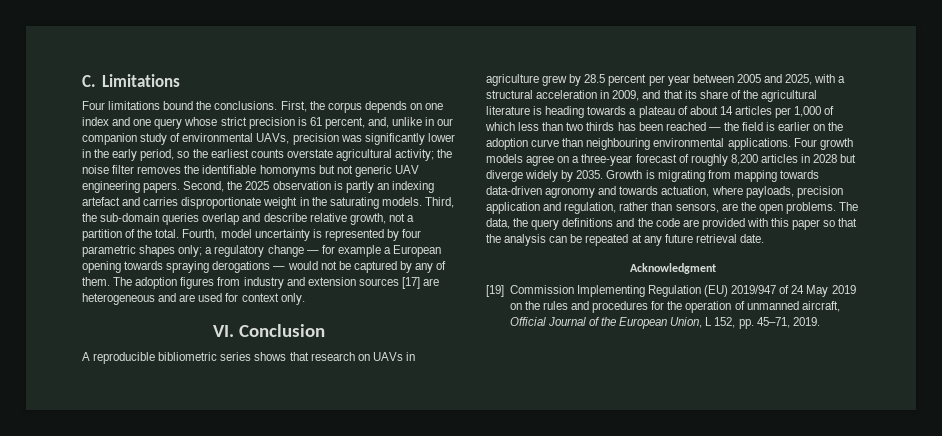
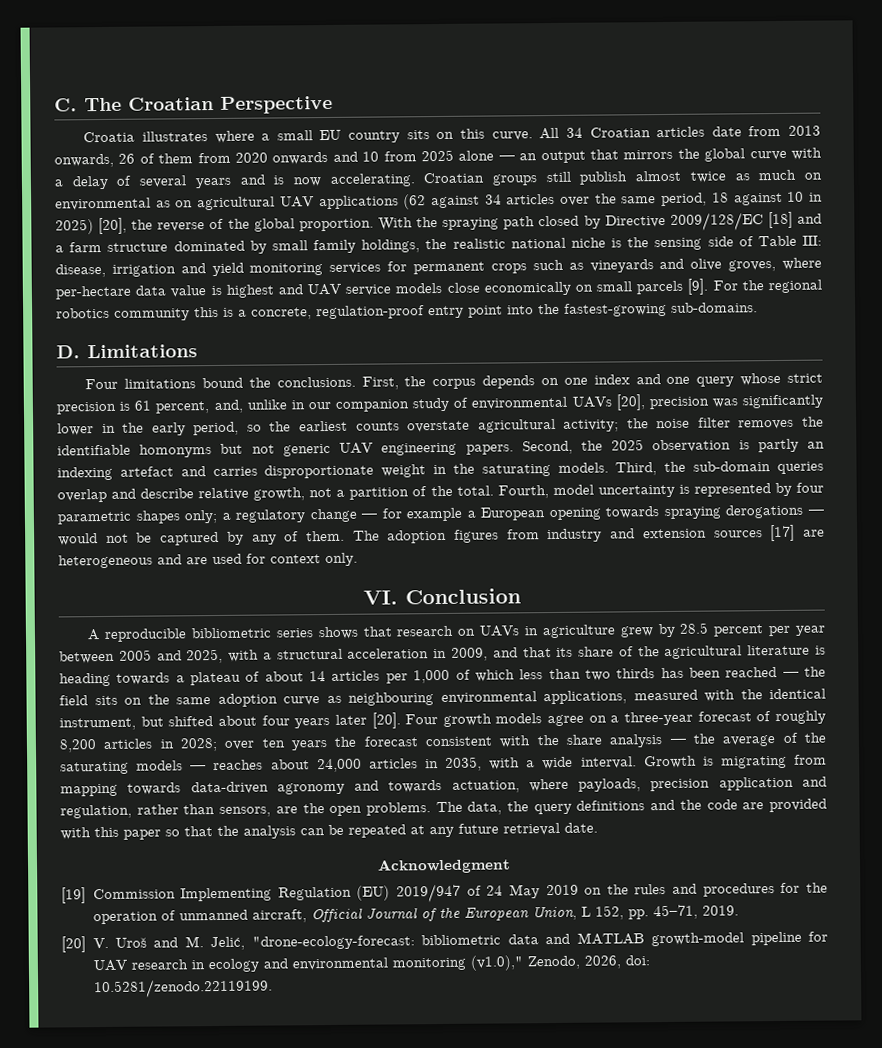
(96, 81) none -> [83,95,333,114] [83,125,821,144] [54,147,822,168] [54,169,823,190] [55,191,824,211] [55,211,823,235] [55,235,822,254] [55,257,823,278] [55,278,822,300] [56,302,758,321] [56,345,80,359] The Croatian Perspective // Croatia illustrates where a small EU country sits on this curve. All 34 Croatian articles date from 2013 onwards, 26 of them from 2020 onwards and 10 from 2025 alone — an output that mirrors the global curve with a delay of several years and is now accelerating. Croatian groups still publish almost twice as much on environmental as on agricultural UAV applications (62 against 34 articles over the same period, 18 against 10 in 2025) [20], the reverse of the global proportion. With the spraying path closed by Directive 2009/128/EC [18] and a farm structure dominated by small family holdings, the realistic national niche is the sensing side of Table III: disease, irrigation and yield monitoring services for permanent crops such as vineyards and olive groves, where per-hectare data value is highest and UAV service models close economically on small parcels [9]. For the regional robotics community this is a concrete, regulation-proof entry point into the fastest-growing sub-domains. // D.
[256,133,290,144] UAVs, -> [571,394,645,411] UAVs [20],
[766,122,844,131] is earlier on the -> [94,694,211,706] sits on the same
[562,138,584,147] than -> [326,695,342,704] as
[727,138,791,150] applications. -> [543,688,826,705] [59,712,401,731] applications, measured with the identical instrument, but shifted about four years later [20].
[813,154,857,163] [486,170,604,182] 2028 but diverge widely by 2035. -> [180,732,827,752] [60,756,637,775] 2028; over ten years the forecast consistent with the share analysis — the average of the saturating models — reaches about 24,000 articles in 2035, with a wide interval.
(820, 321) none -> [61,931,829,953] [92,955,650,973] [93,978,273,999] // [20] V. Uroš and M. Jelić, "drone-ecology-forecast: bibliometric data and MATLAB growth-model pipeline for UAV research in ecology and environmental monitoring (v1.0)," Zenodo, 2026, doi: 10.5281/zenodo.22119199.

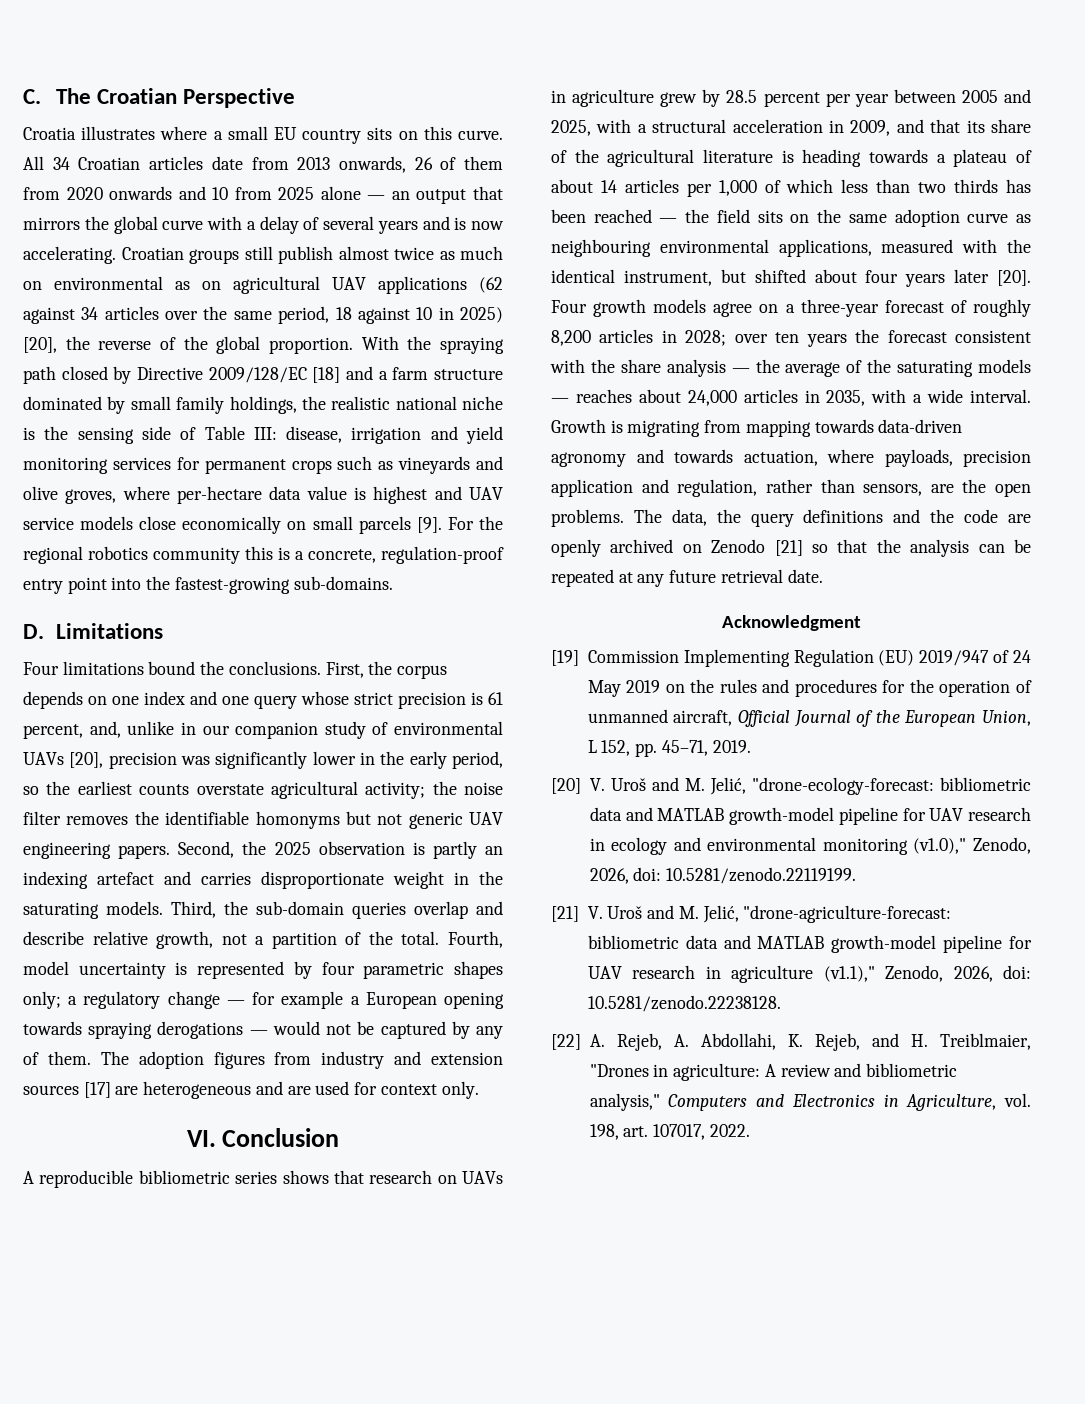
[769,798,828,813] [60,826,161,840] provided with this paper -> [551,539,803,557] openly archived on Zenodo [21]
(273, 988) none -> [551,905,952,923] [587,935,1032,953] [587,965,1031,983] [587,995,781,1012] [551,1033,1031,1051] [589,1063,958,1081] [589,1093,1031,1111] [589,1124,750,1140] // [21] V. Uroš and M. Jelić, "drone-agriculture-forecast: bibliometric data and MATLAB growth-model pipeline for UAV research in agriculture (v1.1)," Zenodo, 2026, doi: 10.5281/zenodo.22238128. // [22] A. Rejeb, A. Abdollahi, K. Rejeb, and H. Treiblmaier, "Drones in agriculture: A review and bibliometric analysis," Computers and Electronics in Agriculture, vol. 198, art. 107017, 2022.

